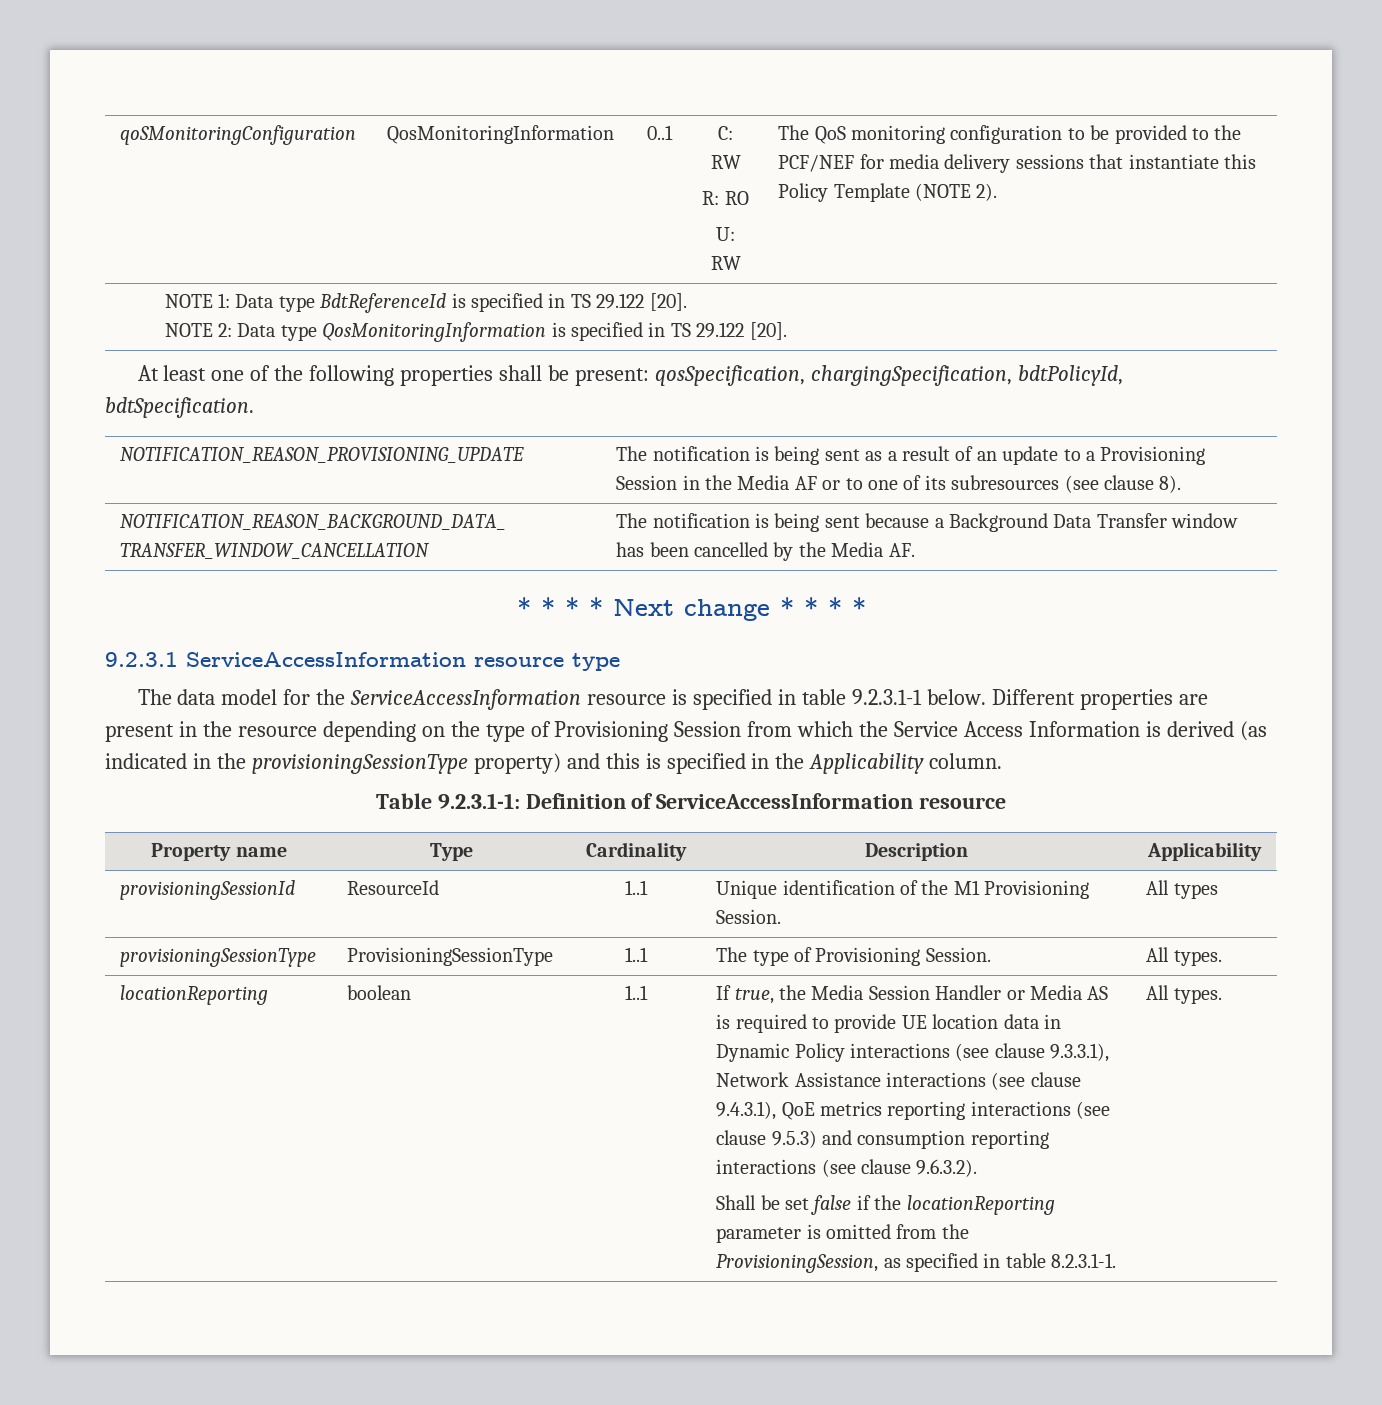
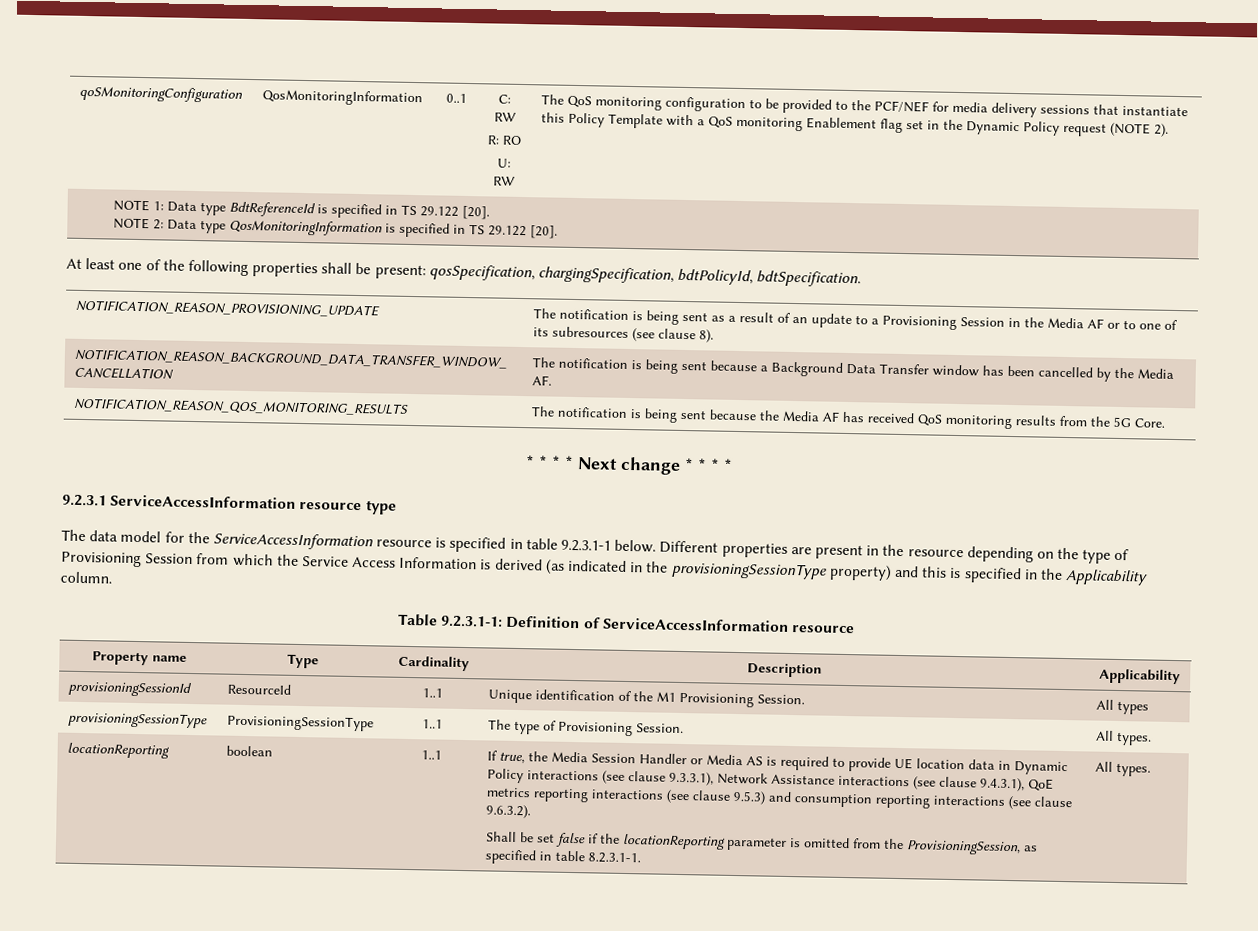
(910, 192) none -> [666,114,1108,137] with a QoS monitoring Enablement flag set in the Dynamic Policy request
(915, 550) none -> [73,397,410,416] [531,406,1166,430] // NOTIFICATION_REASON_QOS_MONITORING_RESULTS | The notification is being sent because the Media AF has received QoS monitoring results from the 5G Core.

